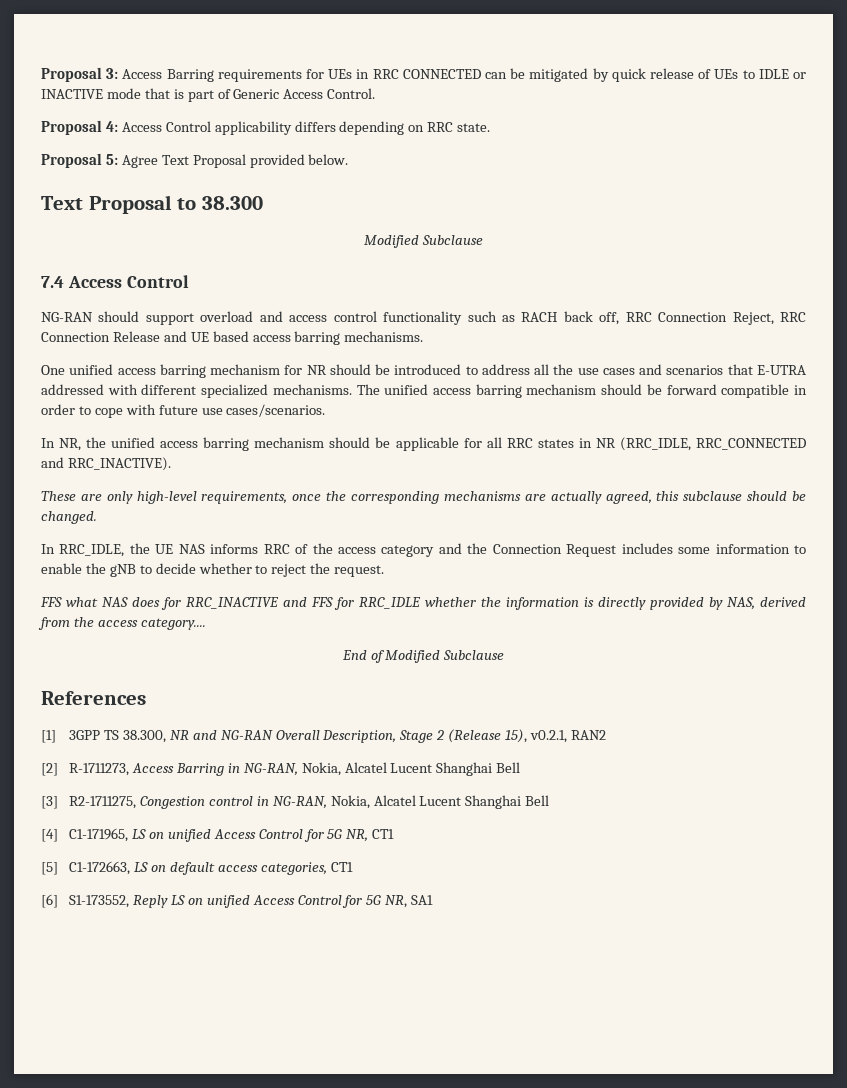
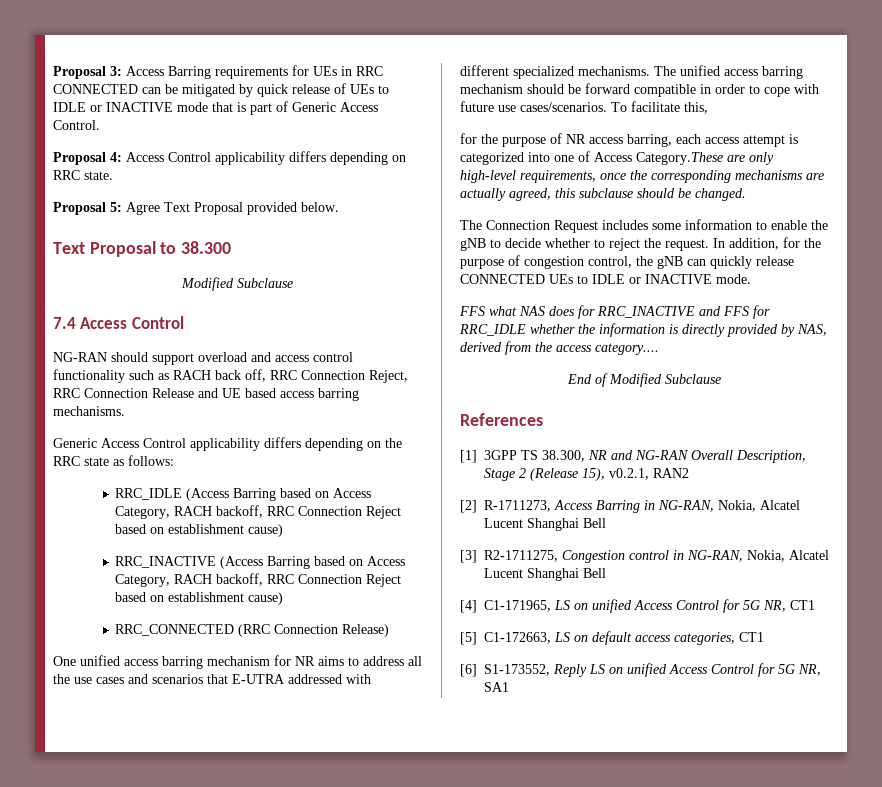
(424, 336) none -> [53,437,402,451] [53,455,174,466] [115,488,372,501] [115,505,402,519] [115,524,284,537] [115,556,406,569] [115,573,402,587] [115,592,284,605] [115,624,390,637] // Generic Access Control applicability differs depending on the RRC state as follows: // RRC_IDLE (Access Barring based on Access Category, RACH backoff, RRC Connection Reject based on establishment cause) // RRC_INACTIVE (Access Barring based on Access Category, RACH backoff, RRC Connection Reject based on establishment cause) // RRC_CONNECTED (RRC Connection Release)
[329,364,462,375] should be introduced -> [318,656,344,666] aims
[41,437,806,451] [41,457,171,471] [41,491,76,501] // In NR, the unified access barring mechanism should be applicable for all RRC states in NR (RRC_IDLE, RRC_CONNECTED and RRC_INACTIVE). // These -> [611,101,708,114] [460,133,798,147] [460,151,723,165] To facilitate this, // for the purpose of NR access barring, each access attempt is categorized into one of Access Category.These
[41,543,488,557] In RRC_IDLE, the UE NAS informs RRC of the access category and the -> [460,220,482,230] The
(385, 571) none -> [713,237,821,250] [460,255,794,269] [460,274,751,284] In addition, for the purpose of congestion control, the gNB can quickly release CONNECTED UEs to IDLE or INACTIVE mode.

